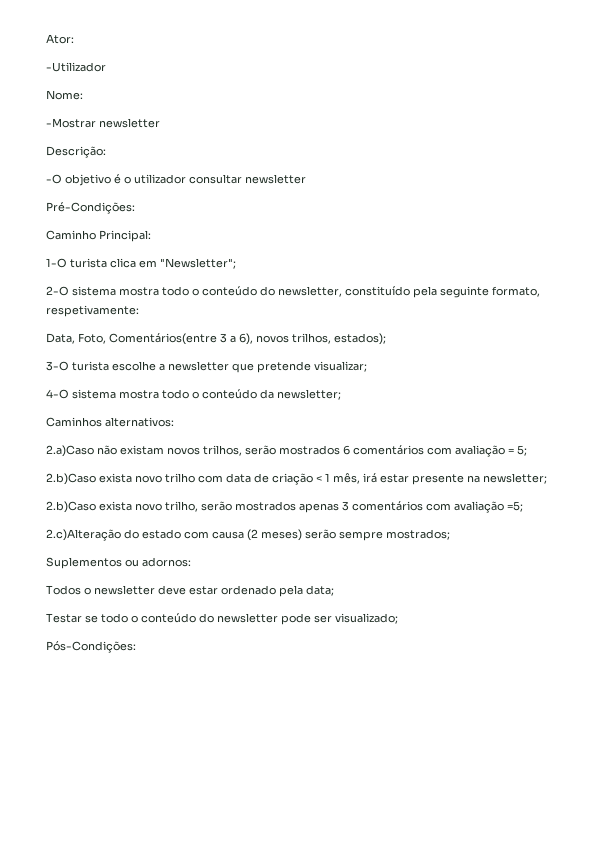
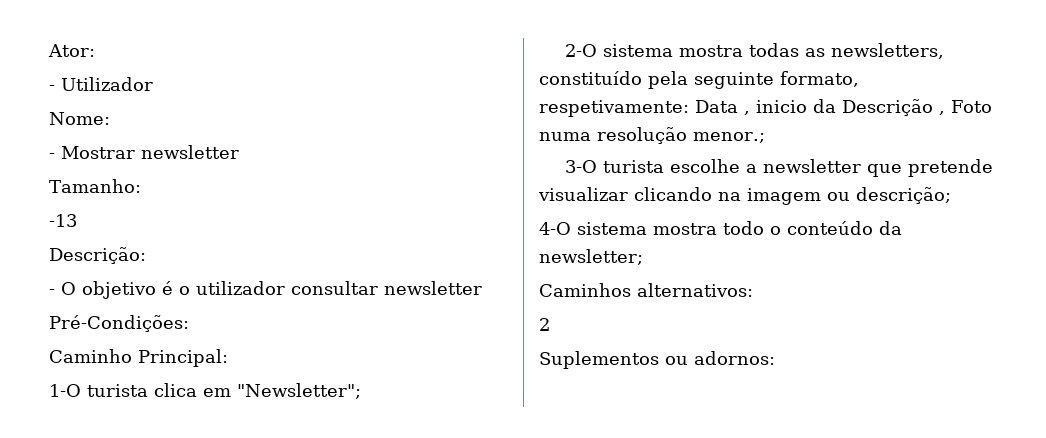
[46,62,106,72] -Utilizador -> [49,77,153,91] - Utilizador
[46,118,160,128] -Mostrar newsletter -> [49,145,239,159] [49,179,141,193] [49,214,77,227] - Mostrar newsletter // Tamanho: // -13
[46,174,62,184] -O -> [49,282,76,295] - O
[162,286,342,297] todo o conteúdo do newsletter, -> [748,43,944,59] todas as newsletters,
[46,333,386,345] // Data, Foto, Comentários(entre 3 a 6), novos trilhos, estados); -> [695,99,992,116] [539,127,765,144] Data , inicio da Descrição , Foto numa resolução menor.;
[314,361,367,372] visualizar; -> [538,187,951,205] visualizar clicando na imagem ou descrição;
[46,445,527,457] [46,473,547,485] [46,501,523,513] [46,529,450,541] [46,557,191,569] [46,585,334,597] [46,613,398,625] [46,641,136,653] 2.a)Caso não existam novos trilhos, serão mostrados 6 comentários com avaliação = 5; // 2.b)Caso exista novo trilho com data de criação < 1 mês, irá estar presente na newsletter; // 2.b)Caso exista novo trilho, serão mostrados apenas 3 comentários com avaliação =5; // 2.c)Alteração do estado com causa (2 meses) serão sempre mostrados; // Suplementos ou adornos: // Todos o newsletter deve estar ordenado pela data; // Testar se todo o conteúdo do newsletter pode ser visualizado; // Pós-Condições: -> [539,318,550,331] [539,351,775,369] 2 // Suplementos ou adornos:

